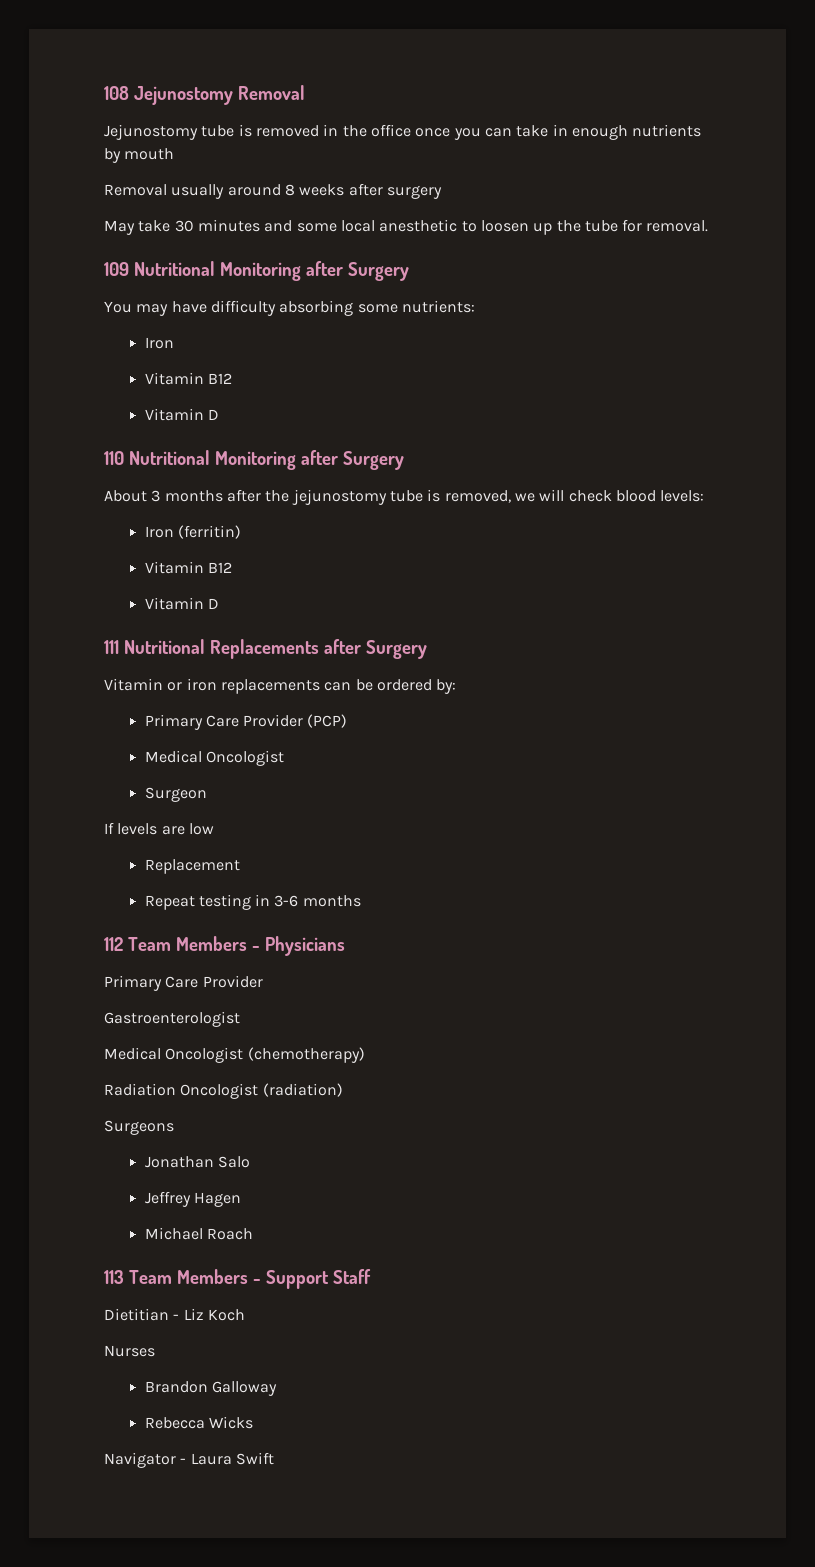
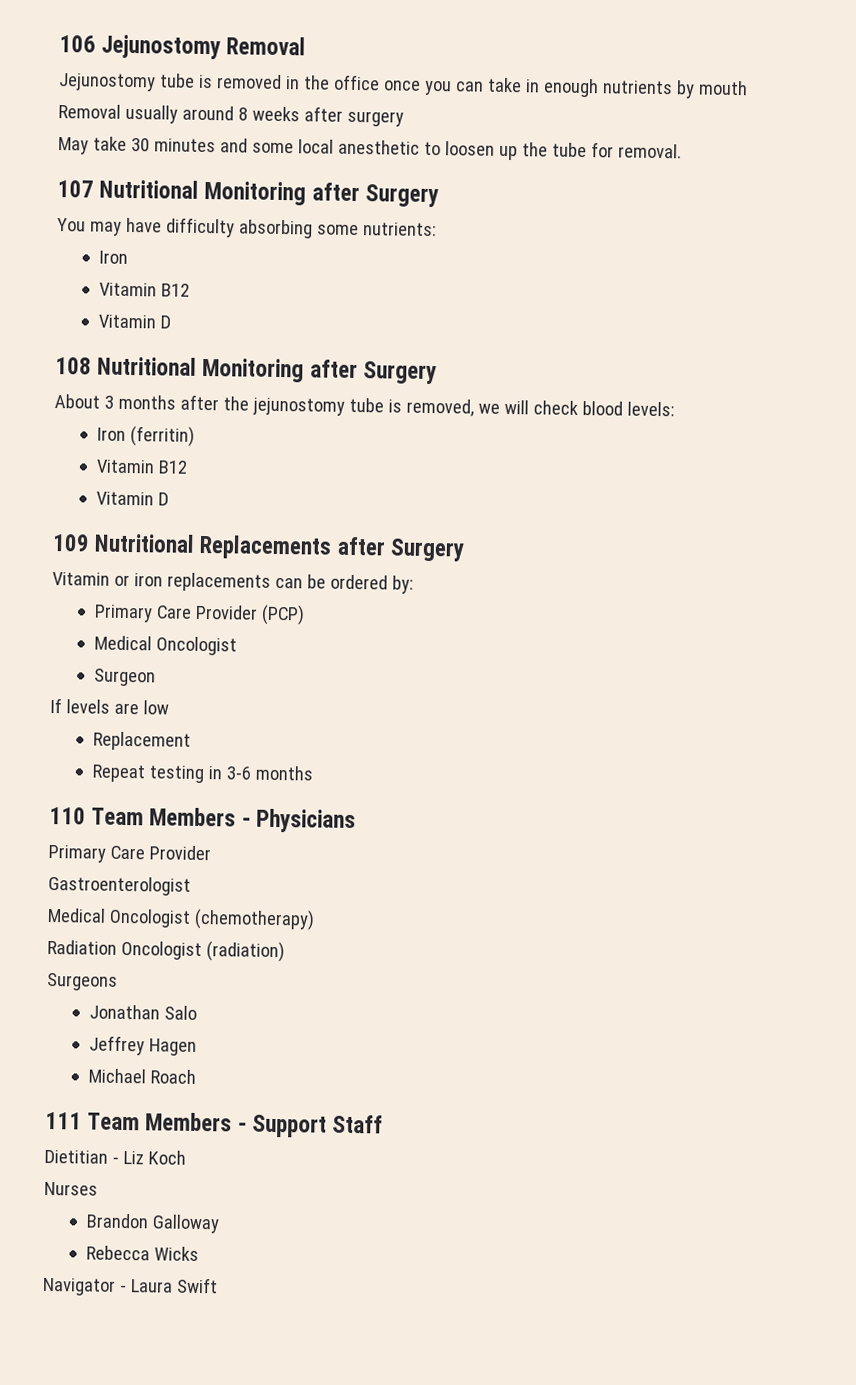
[104,86,129,100] 108 -> [59,35,96,53] 106
[104,262,129,276] 109 -> [57,180,94,198] 107
[104,451,124,465] 110 -> [55,357,92,375] 108
[104,640,119,654] 111 -> [52,534,90,552] 109
[104,937,123,951] 112 -> [49,806,86,825] 110
[104,1270,124,1284] 113 -> [45,1111,82,1130] 111

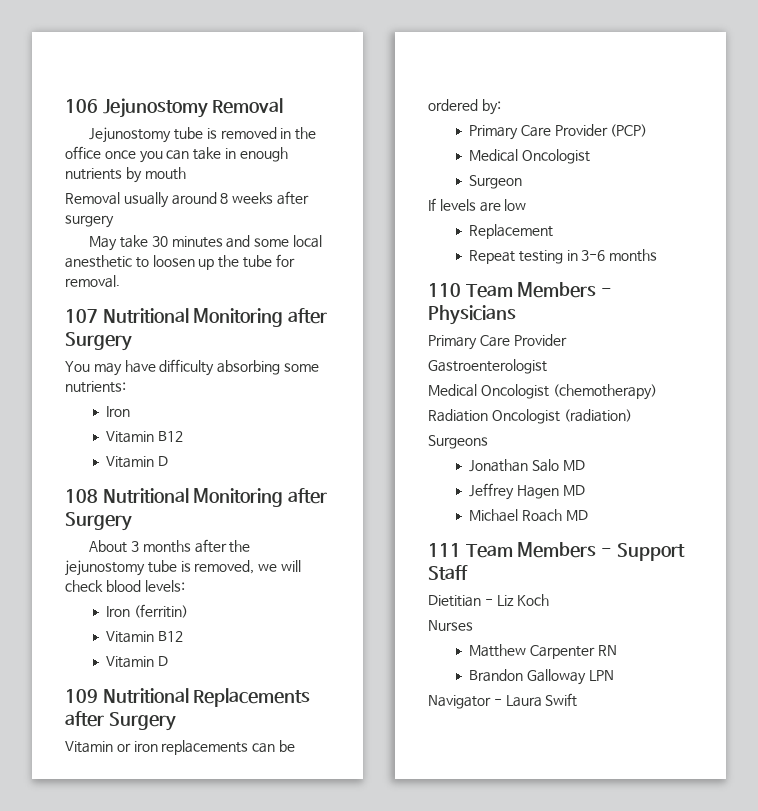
(197, 1012) none -> [562,460,585,471] MD
(197, 1047) none -> [562,485,585,496] MD
(196, 1076) none -> [565,510,588,521] MD
(98, 1188) none -> [468,644,617,659] // Matthew Carpenter RN
[85,1245,199,1262] // Rebecca Wicks -> [588,670,614,681] LPN

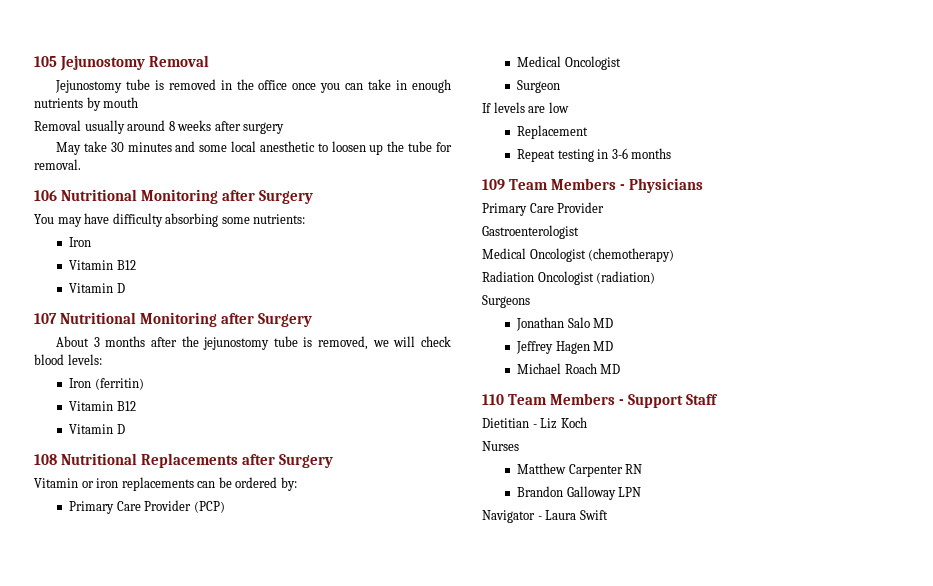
[65,99,98,113] 106 -> [34,56,57,67] 105
[65,309,98,323] 107 -> [34,190,57,201] 106
[65,489,98,503] 108 -> [34,313,57,324] 107
[65,689,98,703] 109 -> [34,454,57,465] 108
[428,283,461,297] 110 -> [482,179,505,190] 109
[428,543,461,557] 111 -> [482,394,504,405] 110

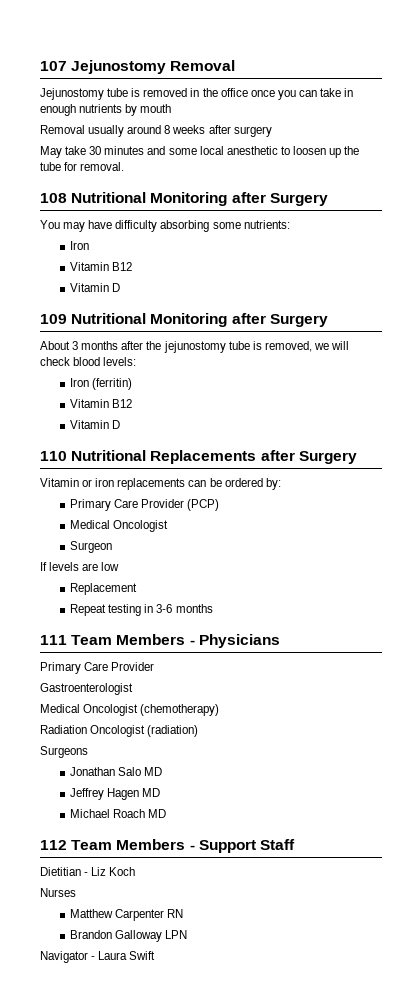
[34,56,57,67] 105 -> [40,61,67,71] 107
[34,190,57,201] 106 -> [40,193,67,203] 108
[34,313,57,324] 107 -> [40,314,67,324] 109
[34,454,57,465] 108 -> [40,451,67,461] 110
[482,179,505,190] 109 -> [40,635,67,645] 111
[482,394,504,405] 110 -> [40,840,67,850] 112

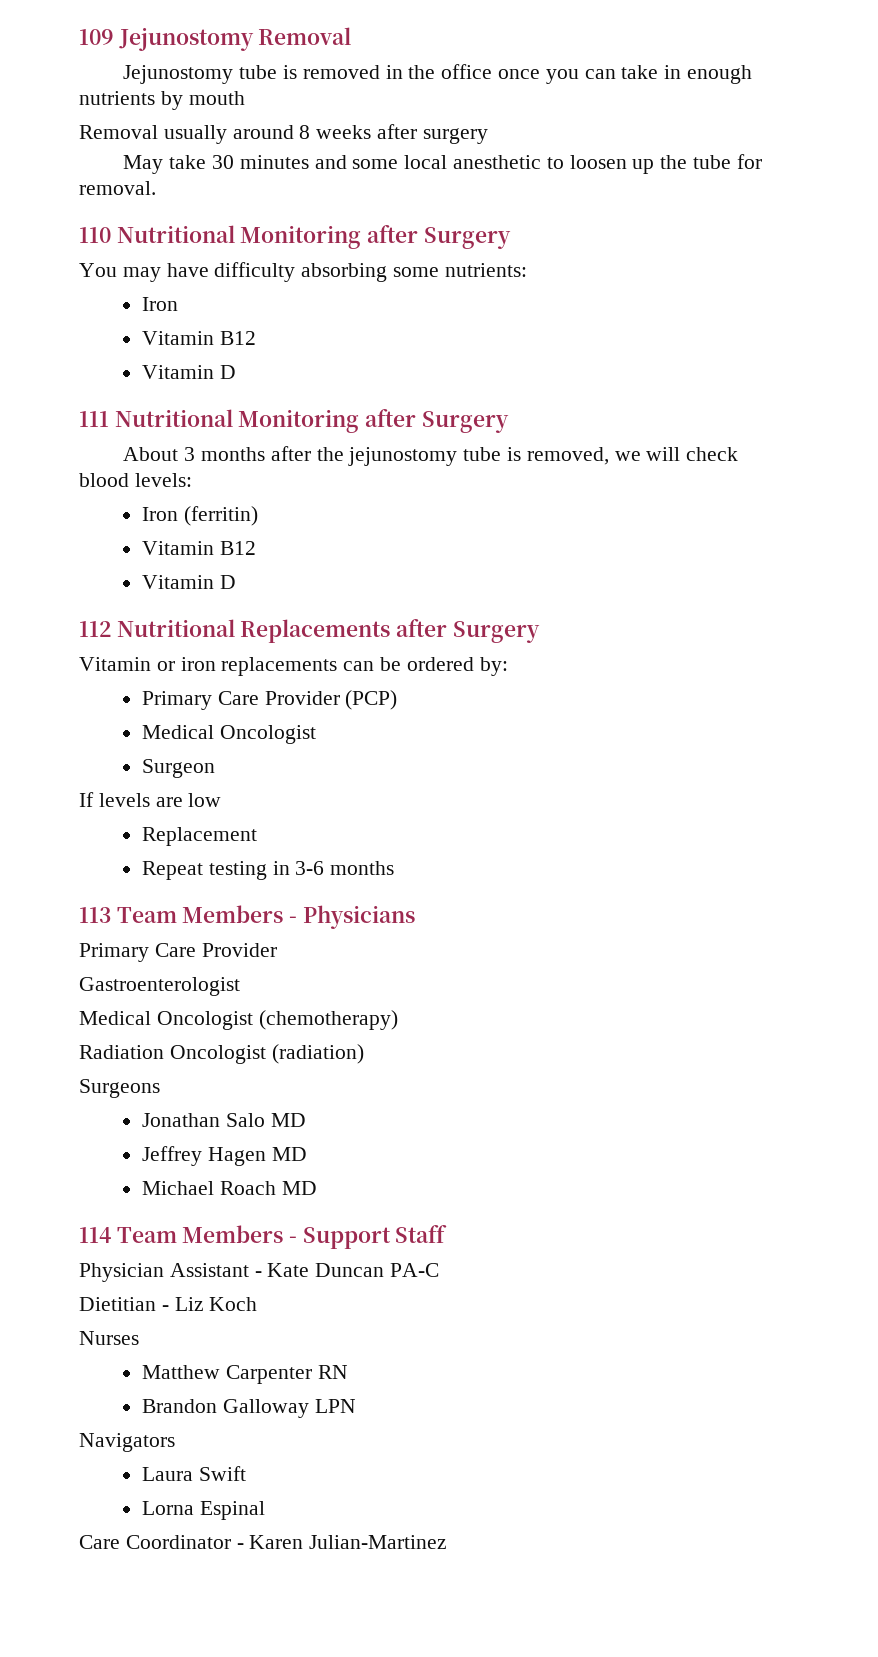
[40,61,67,71] 107 -> [79,29,114,45] 109
[40,193,67,203] 108 -> [79,227,111,243] 110
[40,314,67,324] 109 -> [79,411,109,427] 111
[40,451,67,461] 110 -> [79,621,111,637] 112
[40,635,67,645] 111 -> [79,907,111,923] 113
[40,840,67,850] 112 -> [79,1227,111,1243] 114
(295, 844) none -> [79,1263,440,1282] // Physician Assistant - Kate Duncan PA-C
[40,951,96,963] Navigator - -> [79,1433,175,1452] Navigators //
(156, 955) none -> [142,1501,265,1520] [79,1535,448,1549] // Lorna Espinal // Care Coordinator - Karen Julian-Martinez

